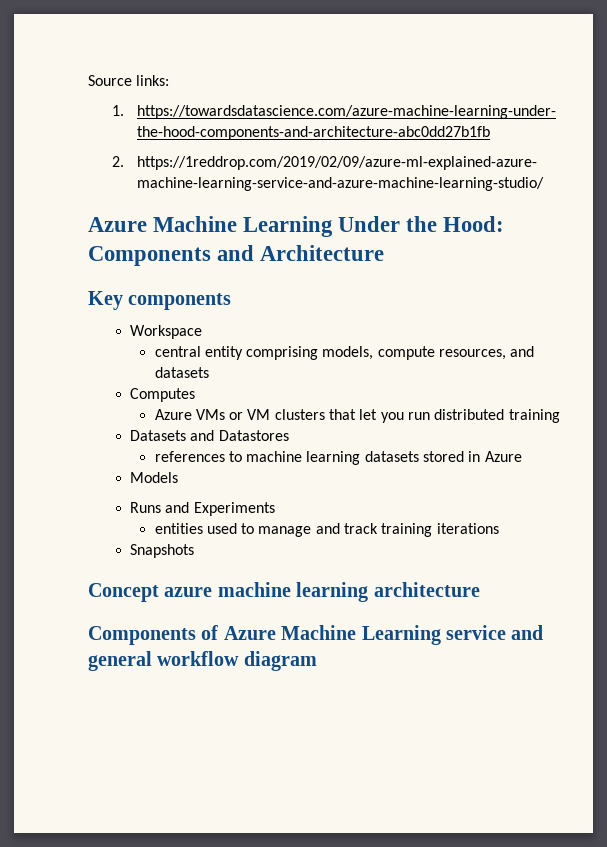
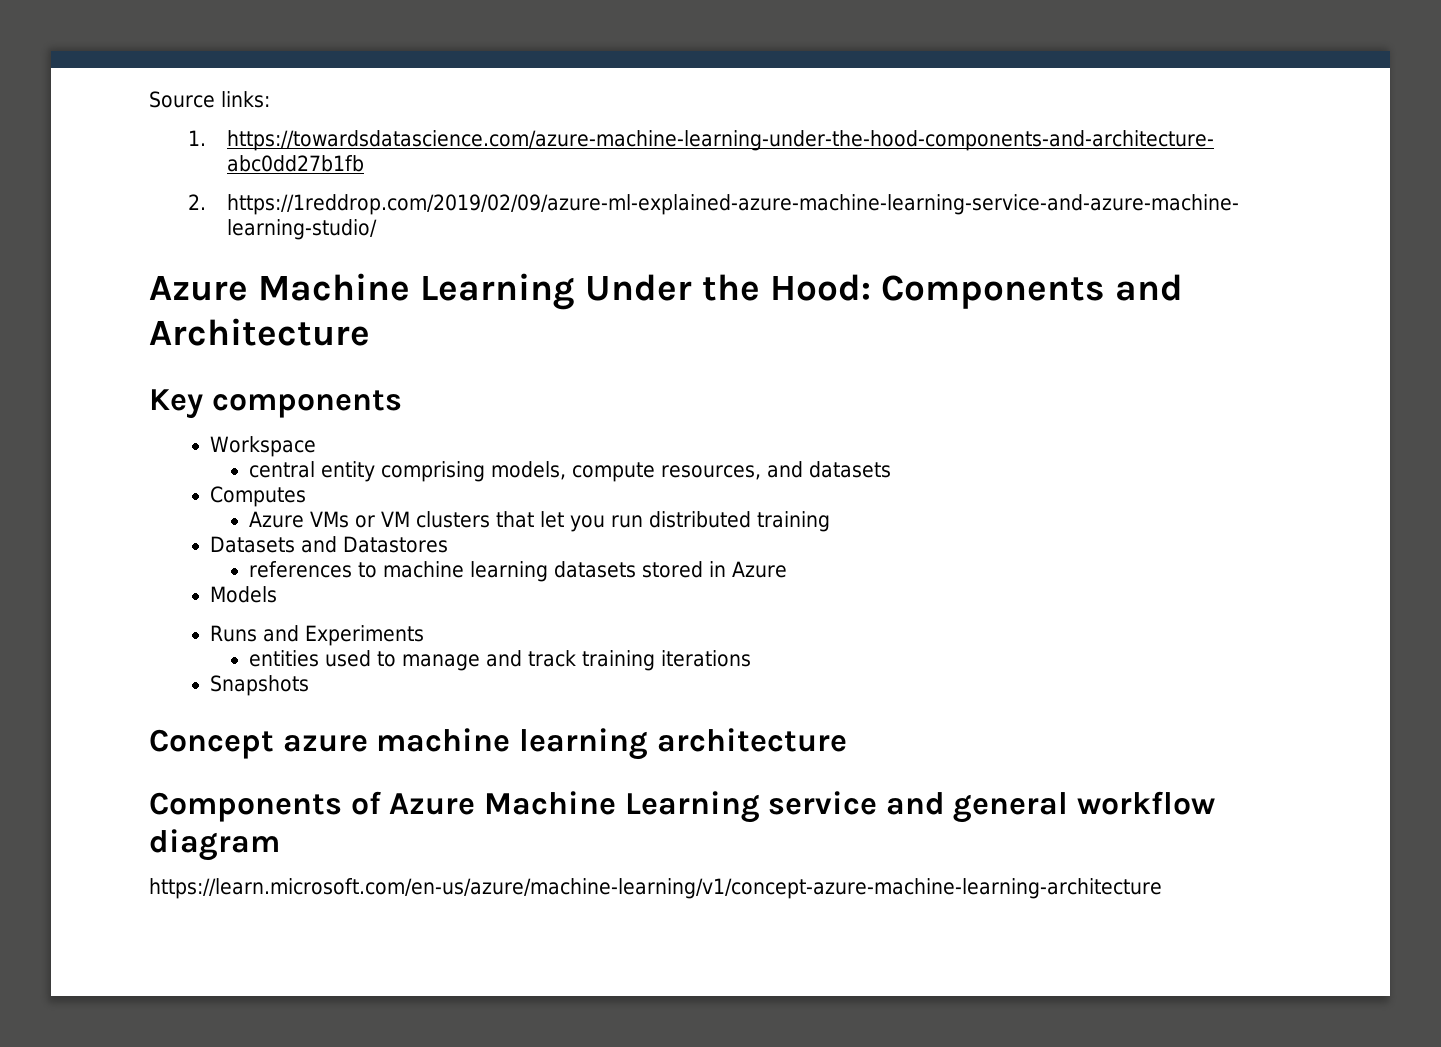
(317, 661) none -> [149,878,1162,899] // https://learn.microsoft.com/en-us/azure/machine-learning/v1/concept-azure-machine-learning-architecture

